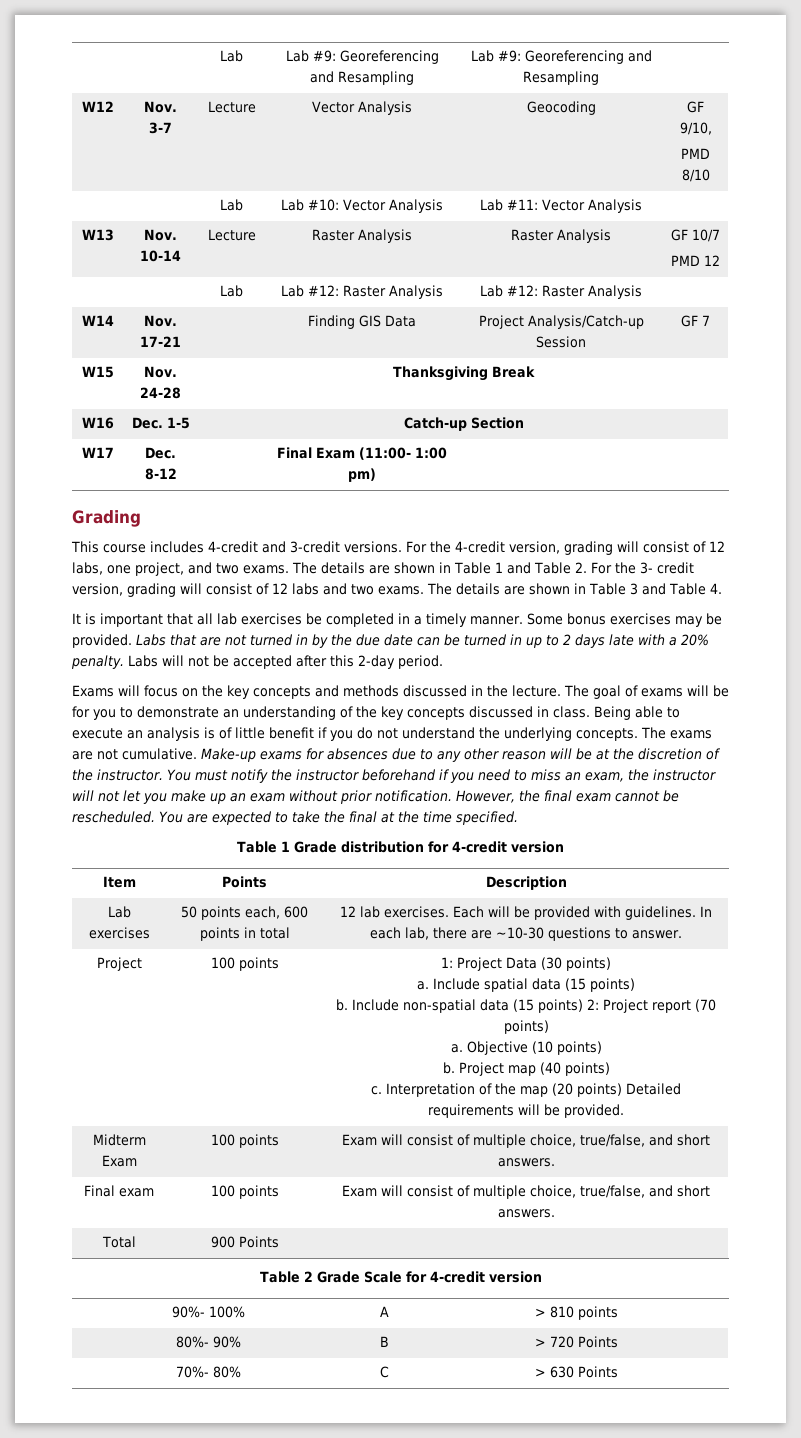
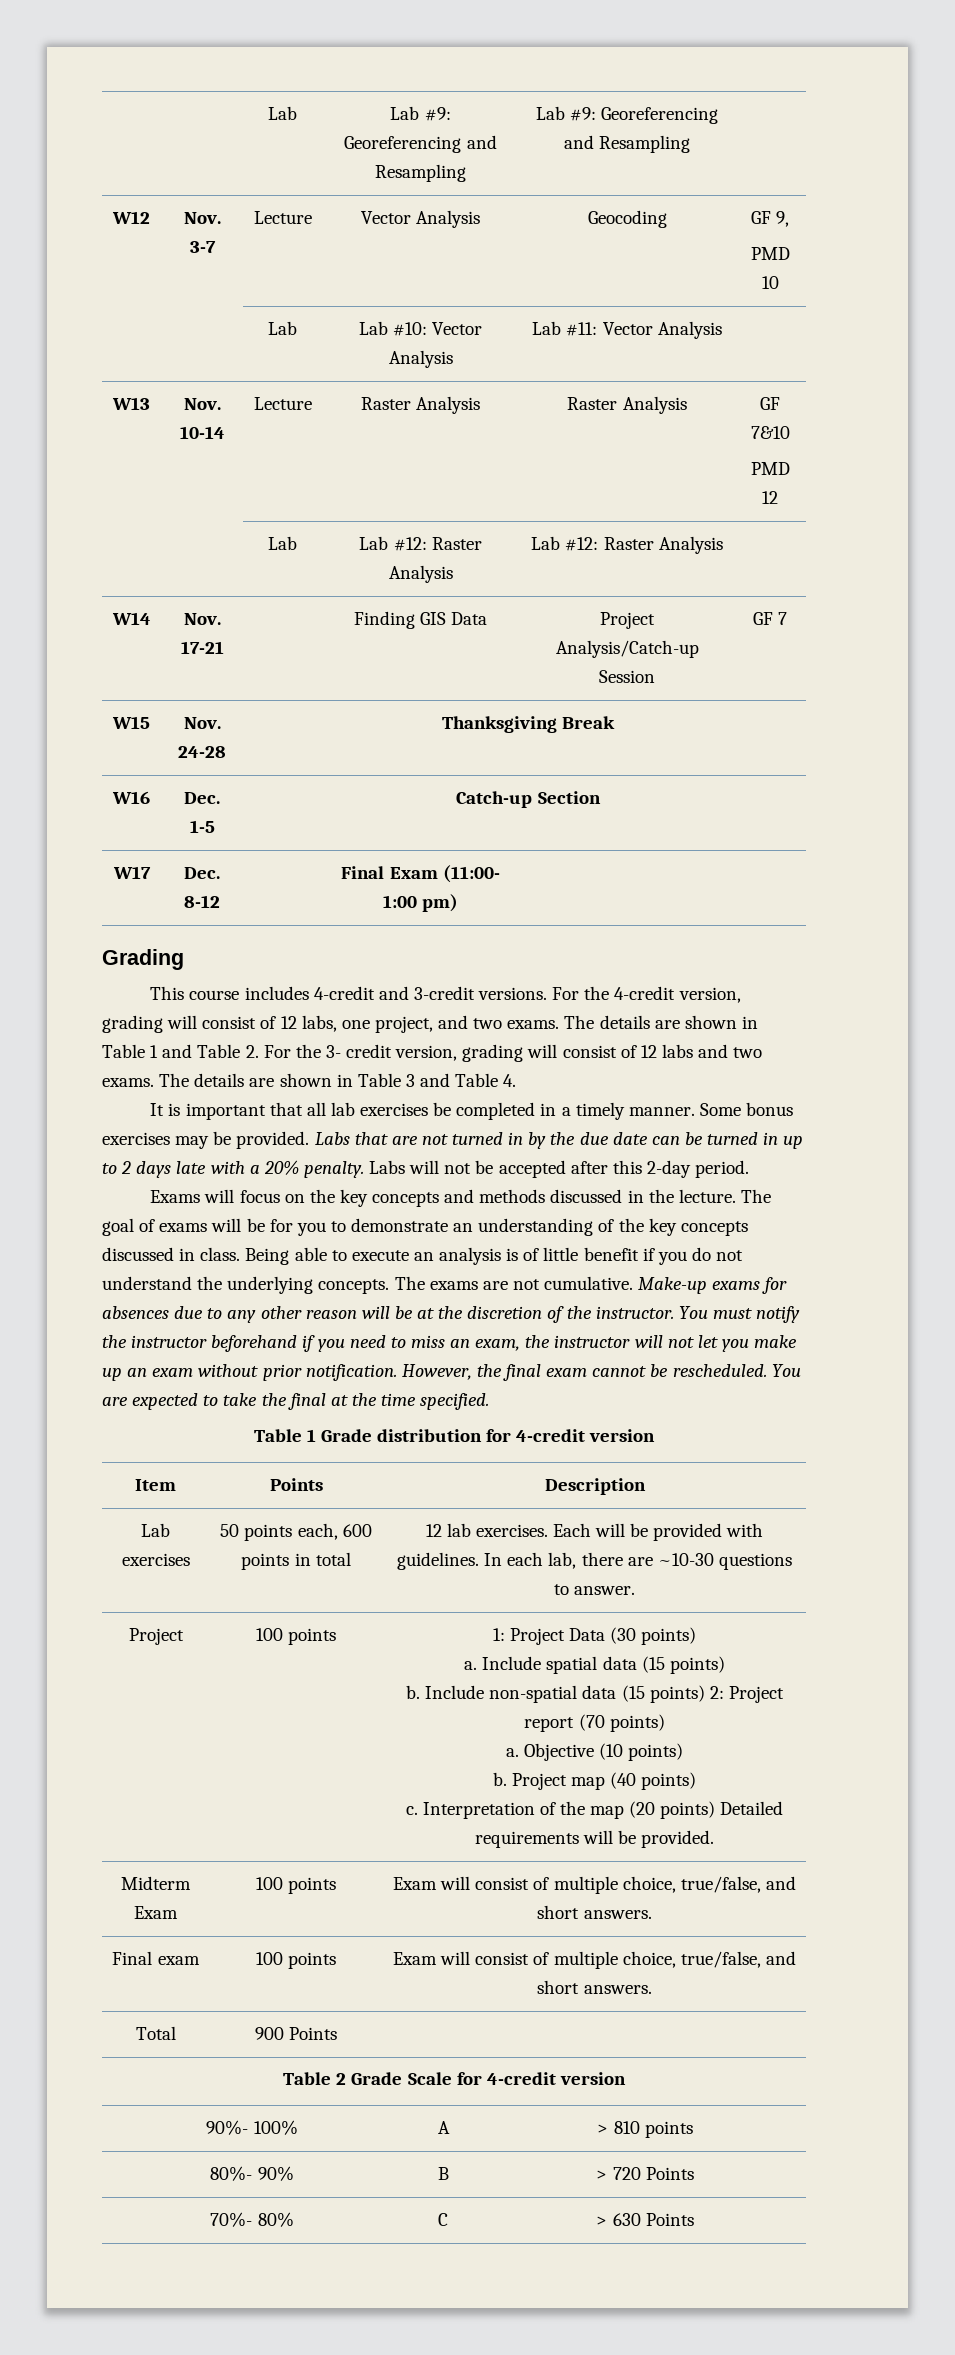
[679,122,712,135] [681,148,710,159] [681,169,710,182] 9/10, // PMD 8/10 -> [776,211,790,227] [750,247,790,260] [761,276,779,289] 9, // PMD 10
[692,229,720,242] 10/7 -> [750,426,790,439] 7&10

